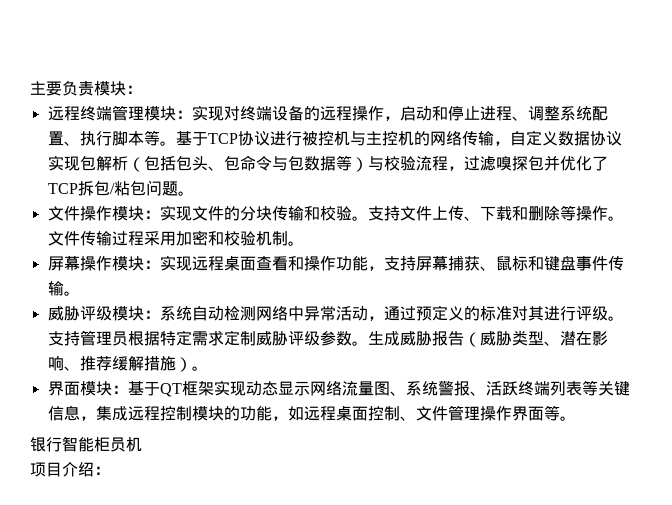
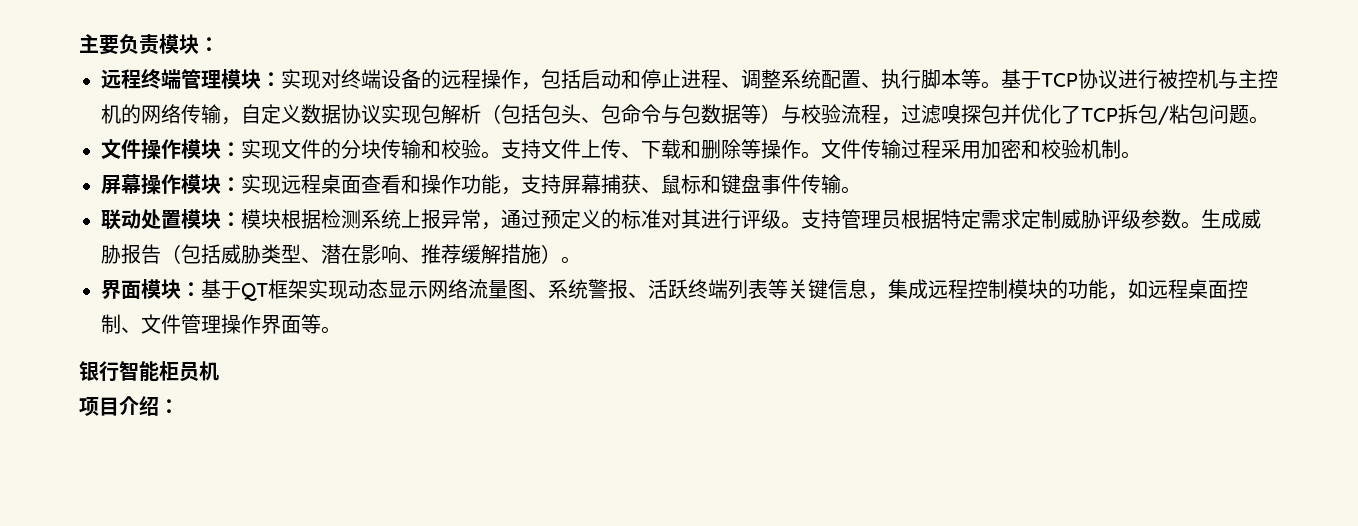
(400, 118) none -> [541,69,581,89] 包括
[47,306,368,321] 威胁评级模块：系统自动检测网络中异常活动 -> [101,209,481,230] 联动处置模块：模块根据检测系统上报异常
(480, 339) none -> [181,244,221,264] 包括

